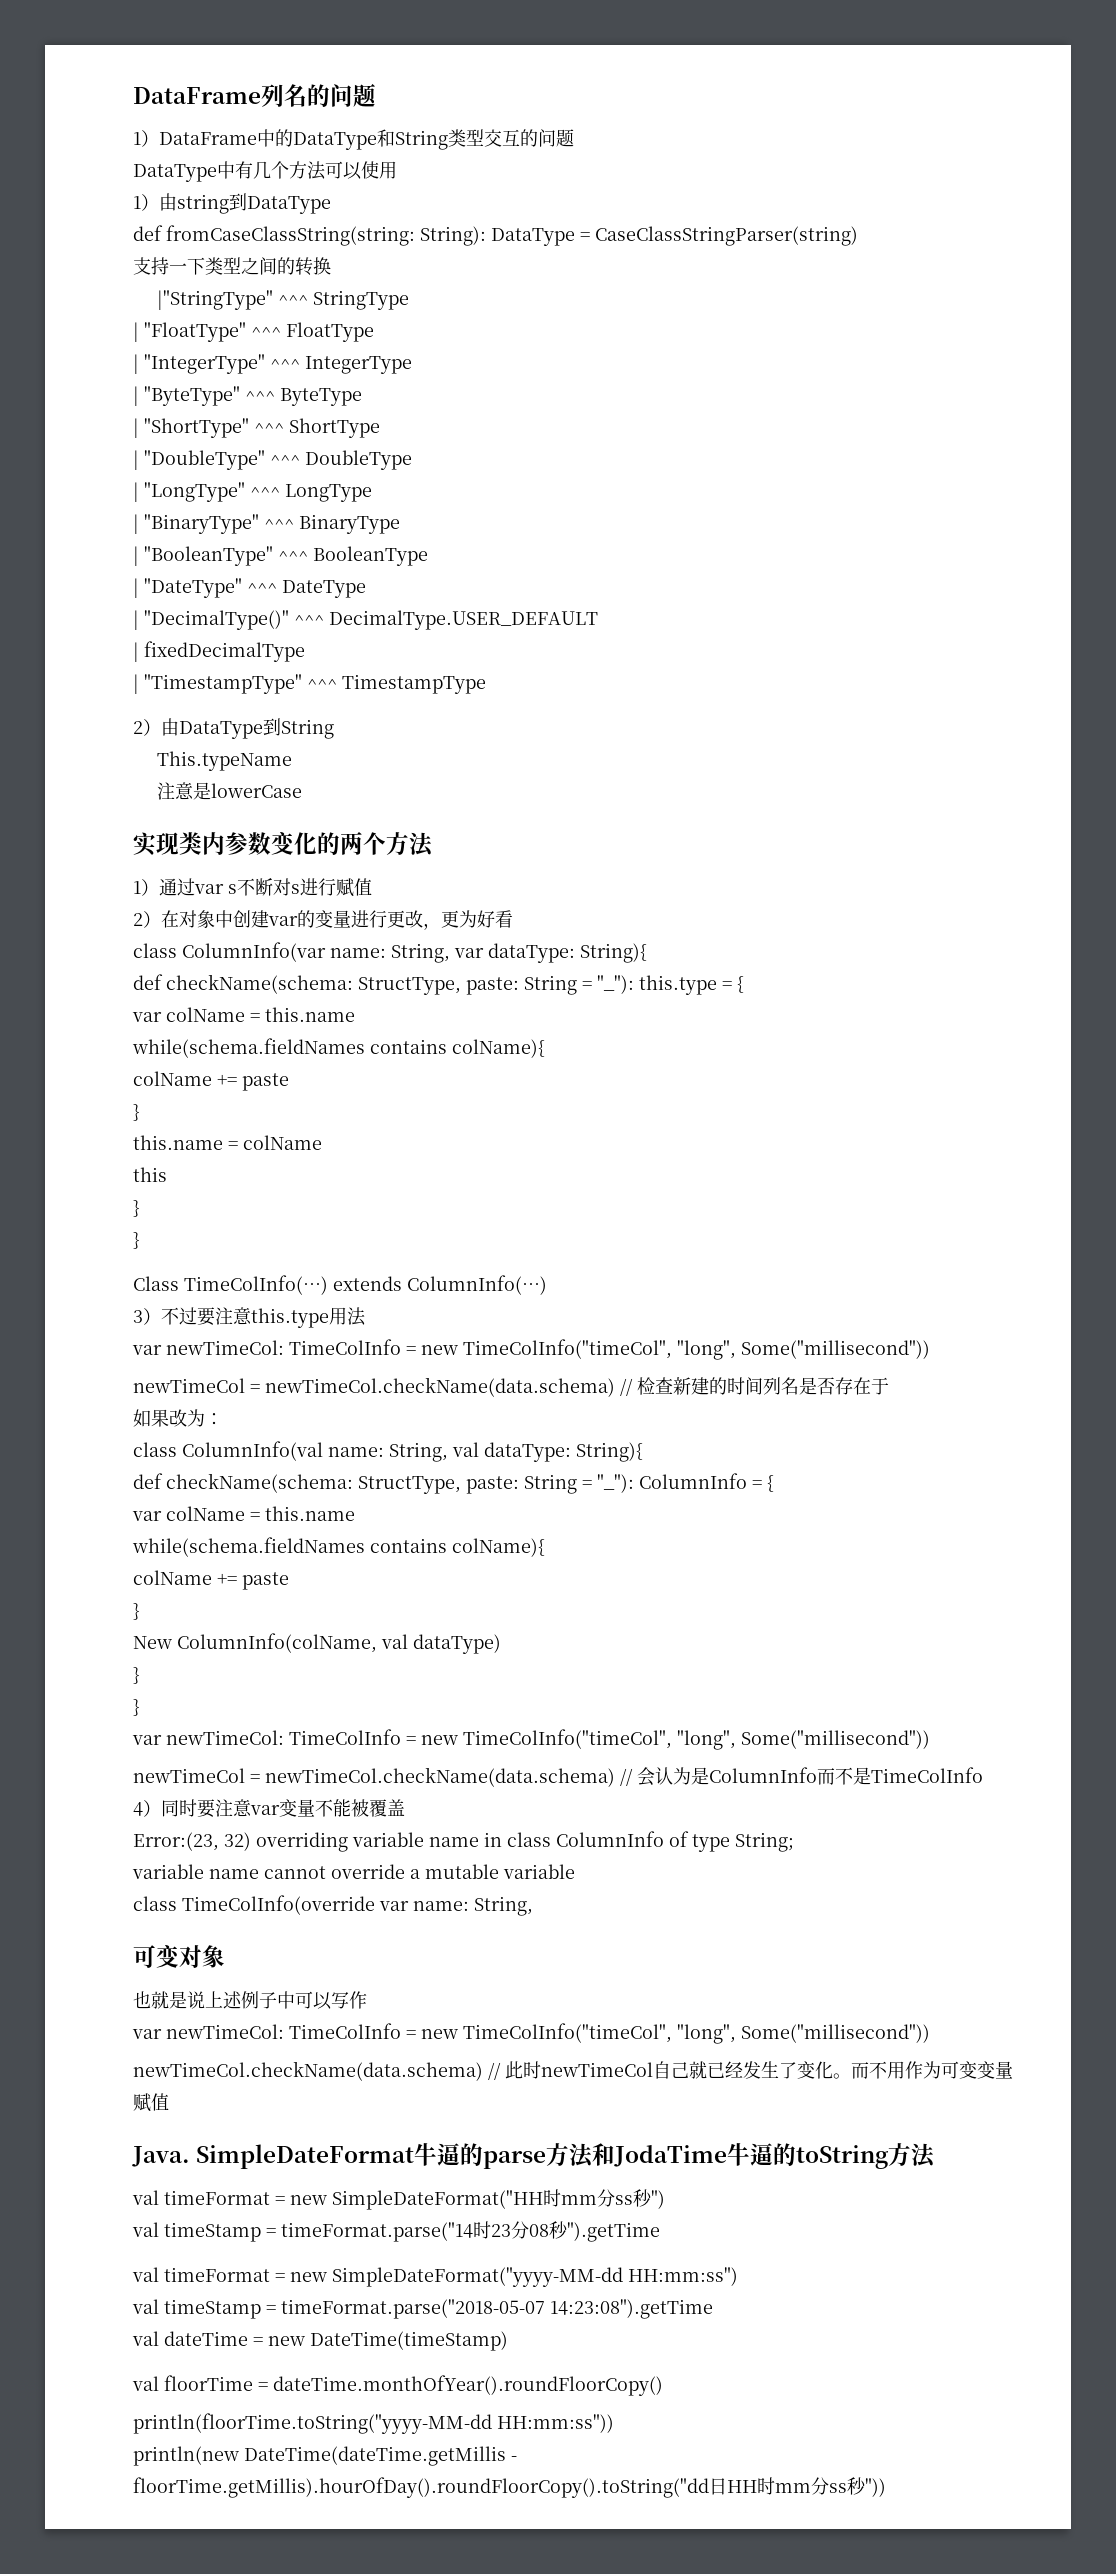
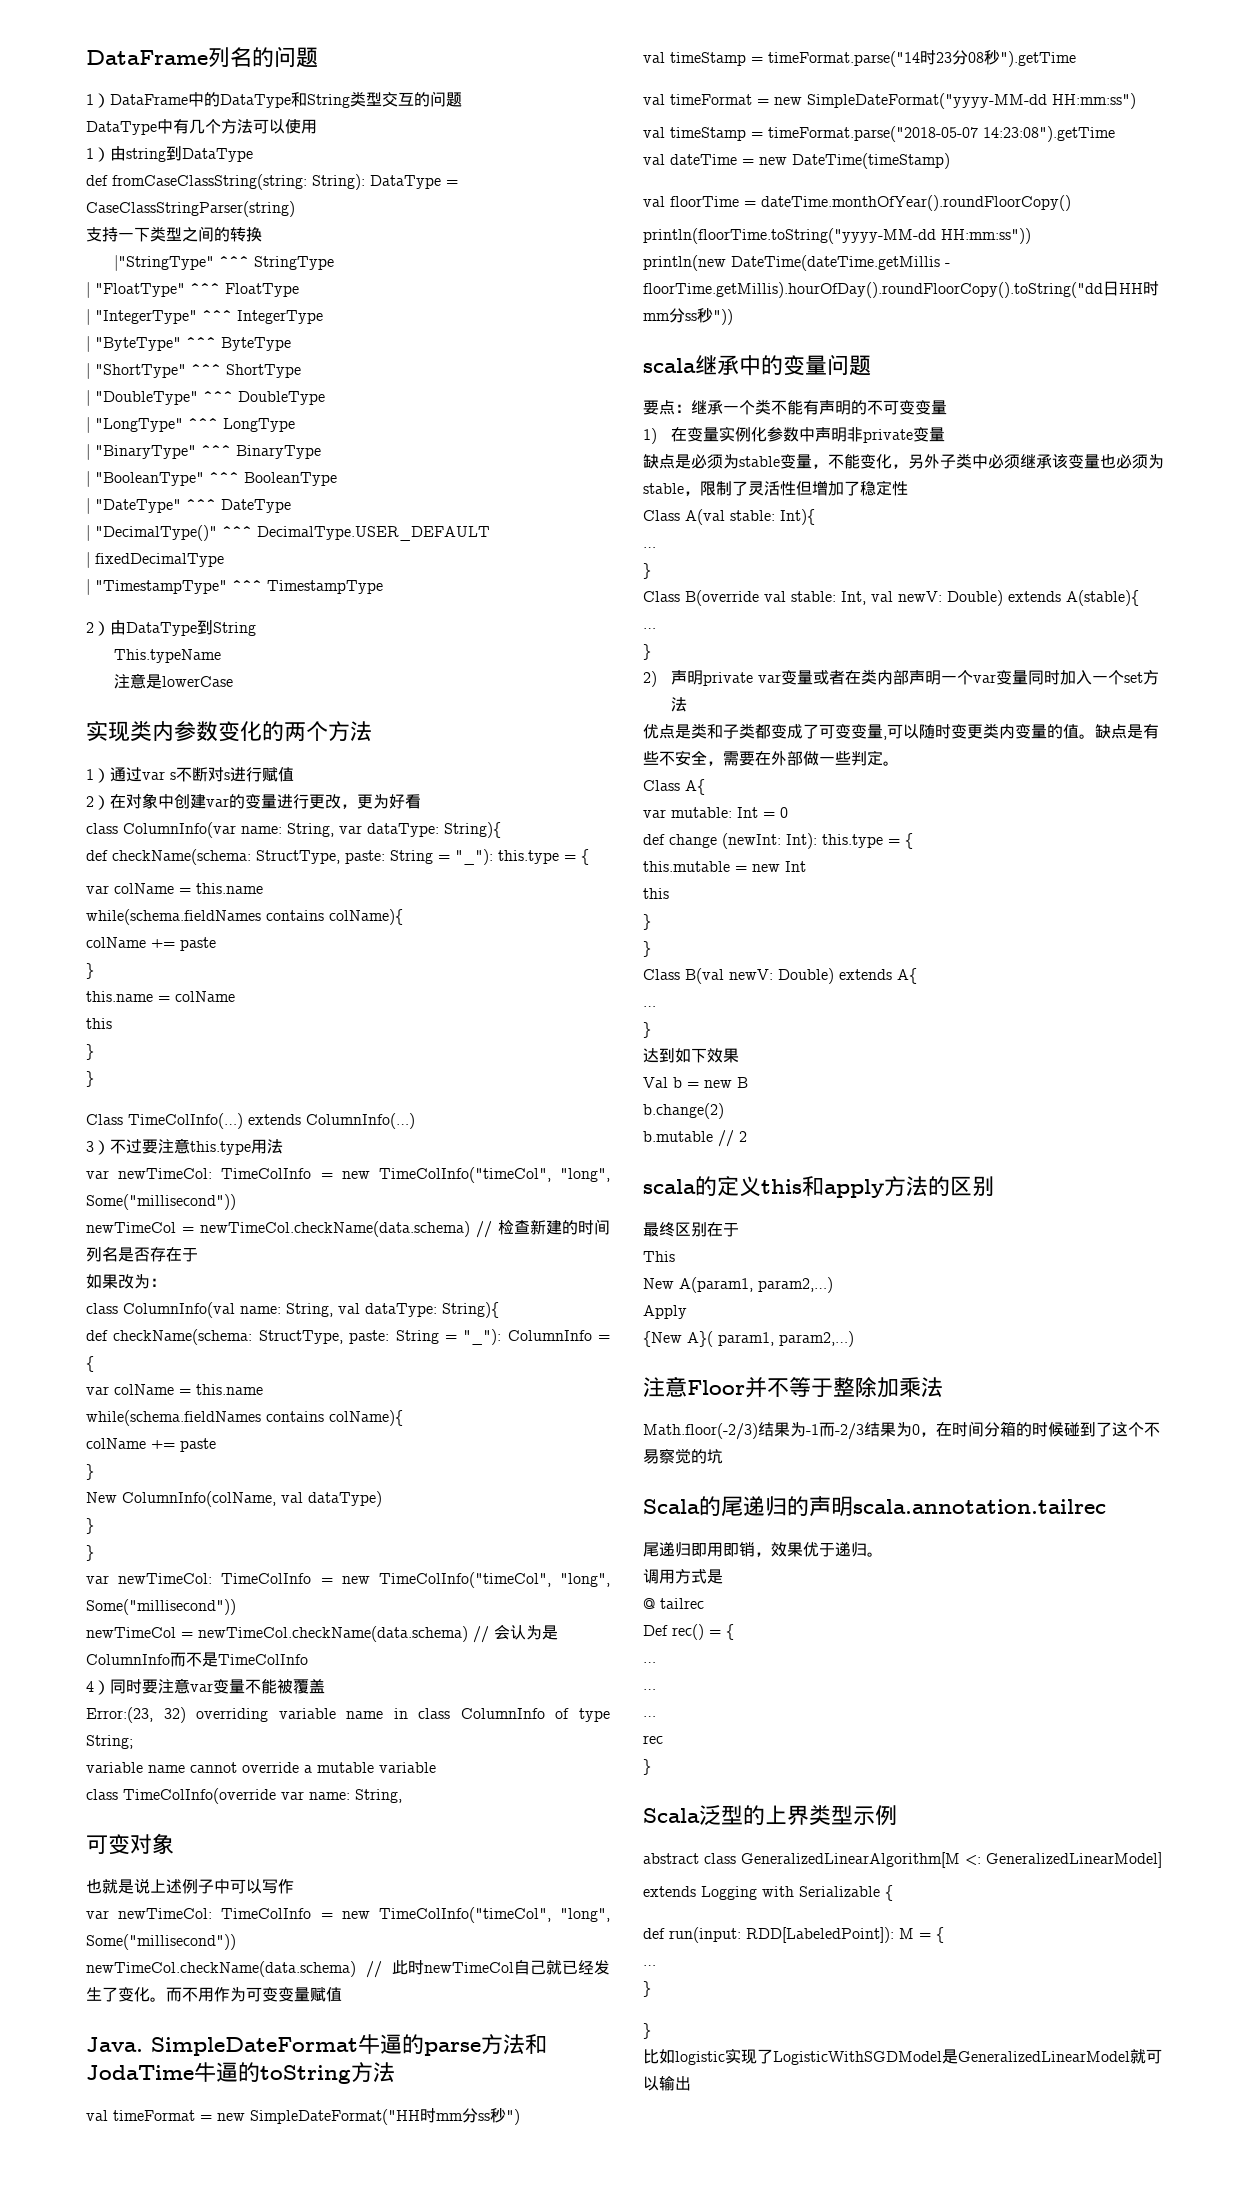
(886, 2487) none -> [643,354,871,376] [643,399,947,415] [643,426,945,444] [643,453,1164,469] [643,480,908,496] [643,509,815,525] [643,547,656,548] [643,563,651,579] [643,590,1139,606] [643,628,656,629] [643,644,651,660] [643,669,1159,687] [670,697,687,712] [643,723,1159,740] [643,750,899,766] [643,779,705,795] [643,807,788,818] [643,833,913,849] [643,861,806,872] [643,888,669,899] [643,914,651,930] [643,941,651,957] [643,968,917,984] [643,1006,656,1007] [643,1022,651,1038] [643,1048,739,1063] [643,1077,748,1088] [643,1103,724,1119] [643,1130,747,1147] [643,1176,994,1198] [643,1222,739,1237] [643,1251,675,1262] [643,1277,833,1293] [643,1305,687,1319] [643,1331,854,1347] [643,1376,943,1398] [643,1421,1160,1440] [643,1448,723,1464] [643,1496,1106,1517] [643,1542,883,1557] [643,1569,723,1584] [643,1598,704,1609] [643,1624,734,1640] [643,1662,656,1663] [643,1689,656,1690] [643,1716,656,1717] [643,1735,663,1744] [643,1759,651,1775] [643,1805,897,1826] [643,1852,1162,1868] [643,1885,893,1901] [643,1927,944,1943] [643,1965,656,1966] [643,1981,651,1997] [643,2023,651,2039] [643,2048,1162,2065] [643,2076,691,2091] // scala继承中的变量问题 // 要点：继承一个类不能有声明的不可变变量 // 1)在变量实例化参数中声明非private变量 // 缺点是必须为stable变量，不能变化，另外子类中必须继承该变量也必须为stable，限制了灵活性但增加了稳定性 // Class A(val stable: Int){ // … // } // Class B(override val stable: Int, val newV: Double) extends A(stable){ // … // } // 2)声明private var变量或者在类内部声明一个var变量同时加入一个set方法 // 优点是类和子类都变成了可变变量,可以随时变更类内变量的值。缺点是有些不安全，需要在外部做一些判定。 // Class A{ // var mutable: Int = 0 // def change (newInt: Int): this.type = { // this.mutable = new Int // this // } // } // Class B(val newV: Double) extends A{ // … // } // 达到如下效果 // Val b = new B // b.change(2) // b.mutable // 2 // scala的定义this和apply方法的区别 // 最终区别在于 // This // New A(param1, param2,…) // Apply // {New A}( param1, param2,…) // 注意Floor并不等于整除加乘法 // Math.floor(-2/3)结果为-1而-2/3结果为0，在时间分箱的时候碰到了这个不易察觉的坑 // Scala的尾递归的声明scala.annotation.tailrec // 尾递归即用即销，效果优于递归。 // 调用方式是 // @ tailrec // Def rec() = { // … // … // … // rec // } // Scala泛型的上界类型示例 // abstract class GeneralizedLinearAlgorithm[M <: GeneralizedLinearModel] // extends Logging with Serializable { // def run(input: RDD[LabeledPoint]): M = { // … // } // } // 比如logistic实现了LogisticWithSGDModel是GeneralizedLinearModel就可以输出

